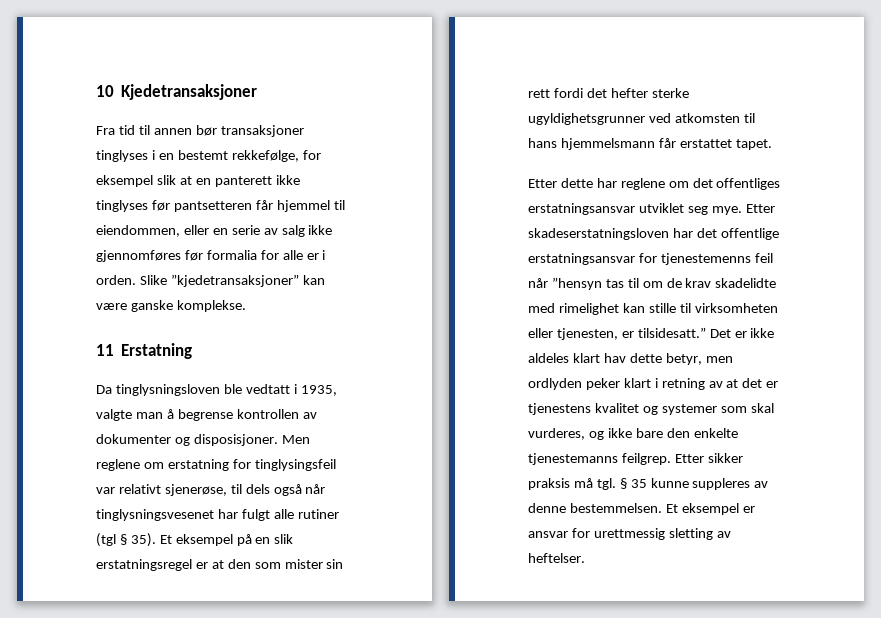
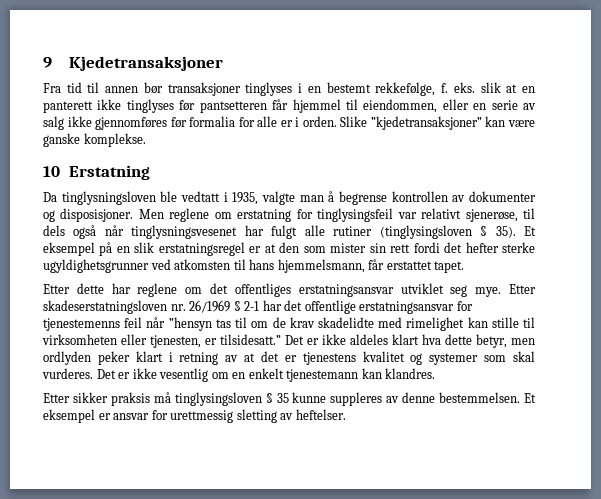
[96,85,114,97] 10 -> [43,57,52,68] 9
[302,150,321,160] [96,175,153,187] for eksempel -> [441,82,475,93] f. eks.
[96,344,114,356] 11 -> [43,166,60,177] 10
[96,533,116,547] (tgl -> [379,225,472,239] (tinglysingsloven
[560,138,655,150] hjemmelsmann -> [277,259,365,273] hjemmelsmann,
(669, 234) none -> [170,300,260,313] nr. 26/1969 § 2-1
[603,353,626,363] hav -> [422,334,441,345] hva
[528,428,738,440] [528,453,671,465] vurderes, og ikke bare den enkelte tjenestemanns feilgrep. -> [42,368,436,382] vurderes. Det er ikke vesentlig om en enkelt tjenestemann kan klandres. //
[596,478,616,490] tgl. -> [174,392,262,406] tinglysingsloven

